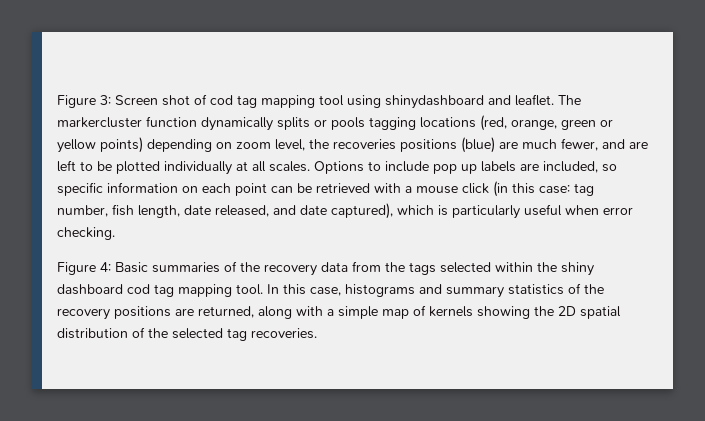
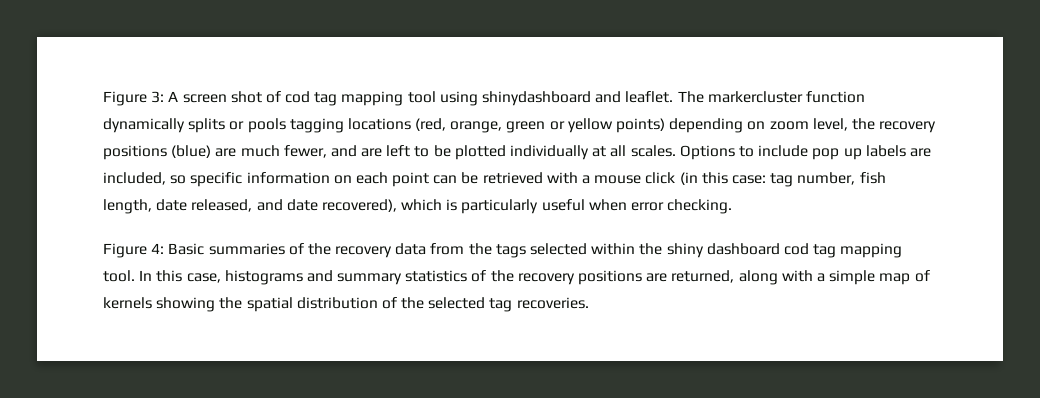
[115,95,158,105] Screen -> [168,91,227,103] A screen
[333,139,396,150] recoveries -> [879,121,937,133] recovery
[331,203,393,219] captured), -> [321,199,397,212] recovered),
[558,306,576,316] 2D -> (243, 303) none

